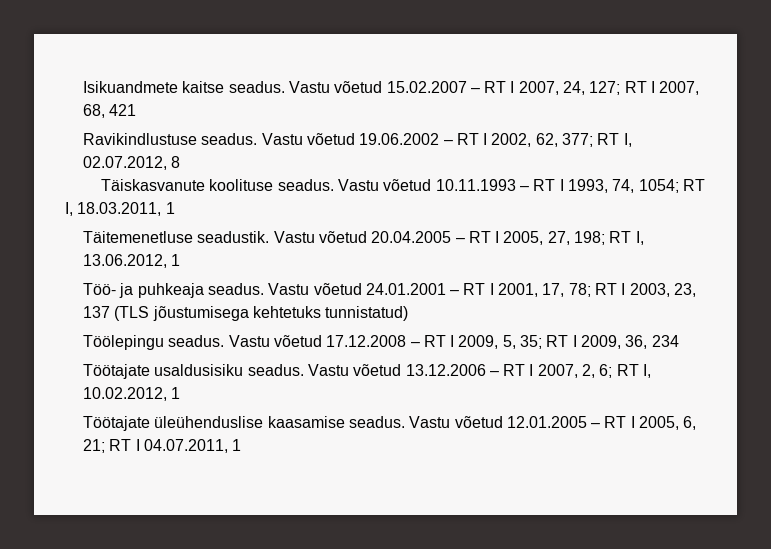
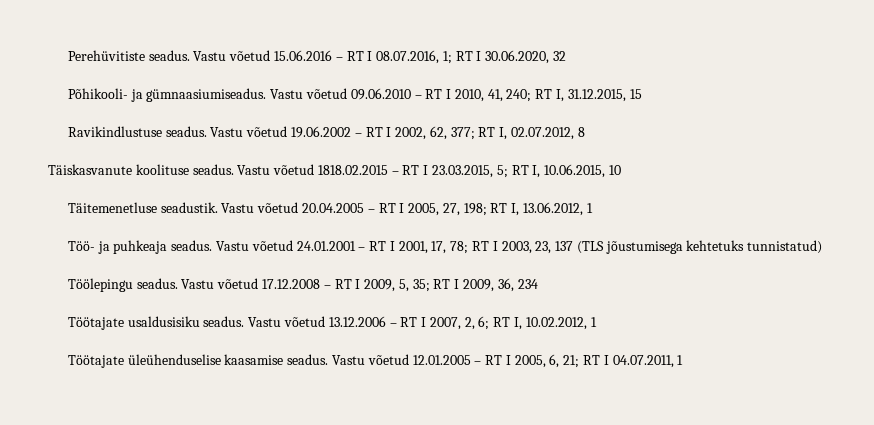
[82,81,700,95] [82,104,137,118] Isikuandmete kaitse seadus. Vastu võetud 15.02.2007 – RT I 2007, 24, 127; RT I 2007, 68, 421 -> [67,50,566,64] [67,88,642,102] Perehüvitiste seadus. Vastu võetud 15.06.2016 – RT I 08.07.2016, 1; RT I 30.06.2020, 32 // Põhikooli- ja gümnaasiumiseadus. Vastu võetud 09.06.2010 – RT I 2010, 41, 240; RT I, 31.12.2015, 15
[435,179,705,193] [65,202,175,216] 10.11.1993 – RT I 1993, 74, 1054; RT I, 18.03.2011, 1 -> [317,164,621,178] 1818.02.2015 – RT I 23.03.2015, 5; RT I, 10.06.2015, 10
[154,416,264,428] üleühenduslise -> [127,354,221,365] üleühenduselise

